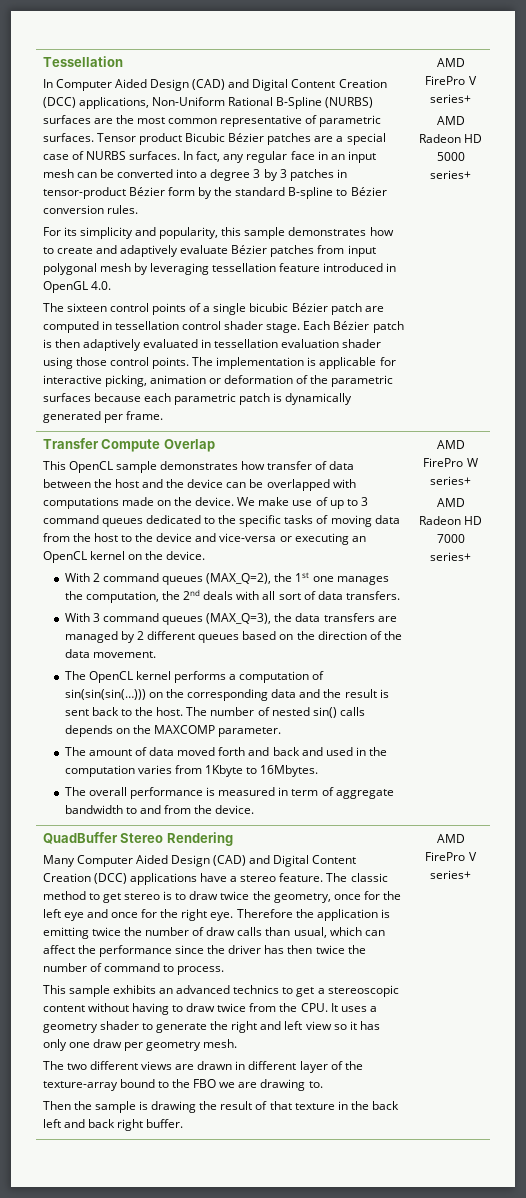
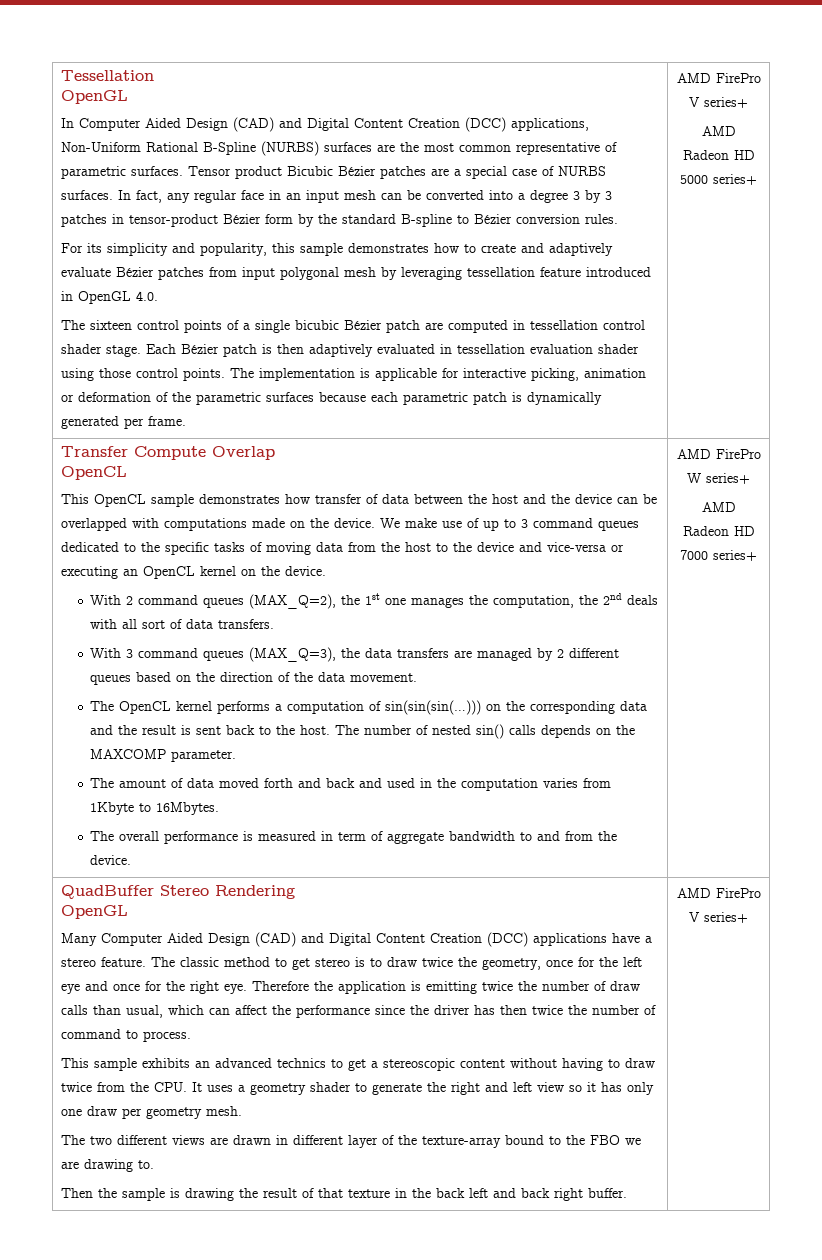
(123, 61) none -> [61,90,129,104] // OpenGL
(215, 445) none -> [61,466,128,480] // OpenCL
(233, 839) none -> [61,905,129,919] // OpenGL

